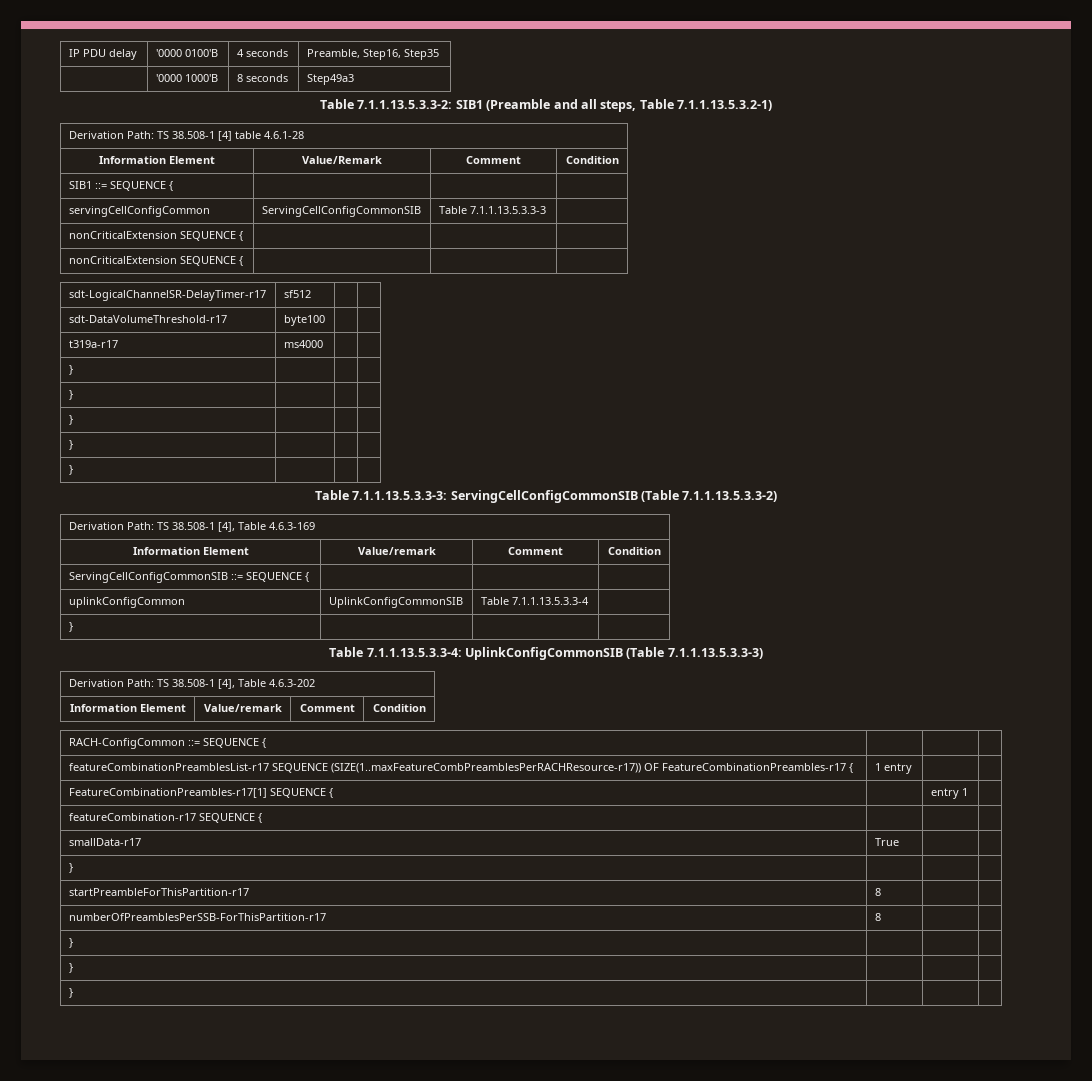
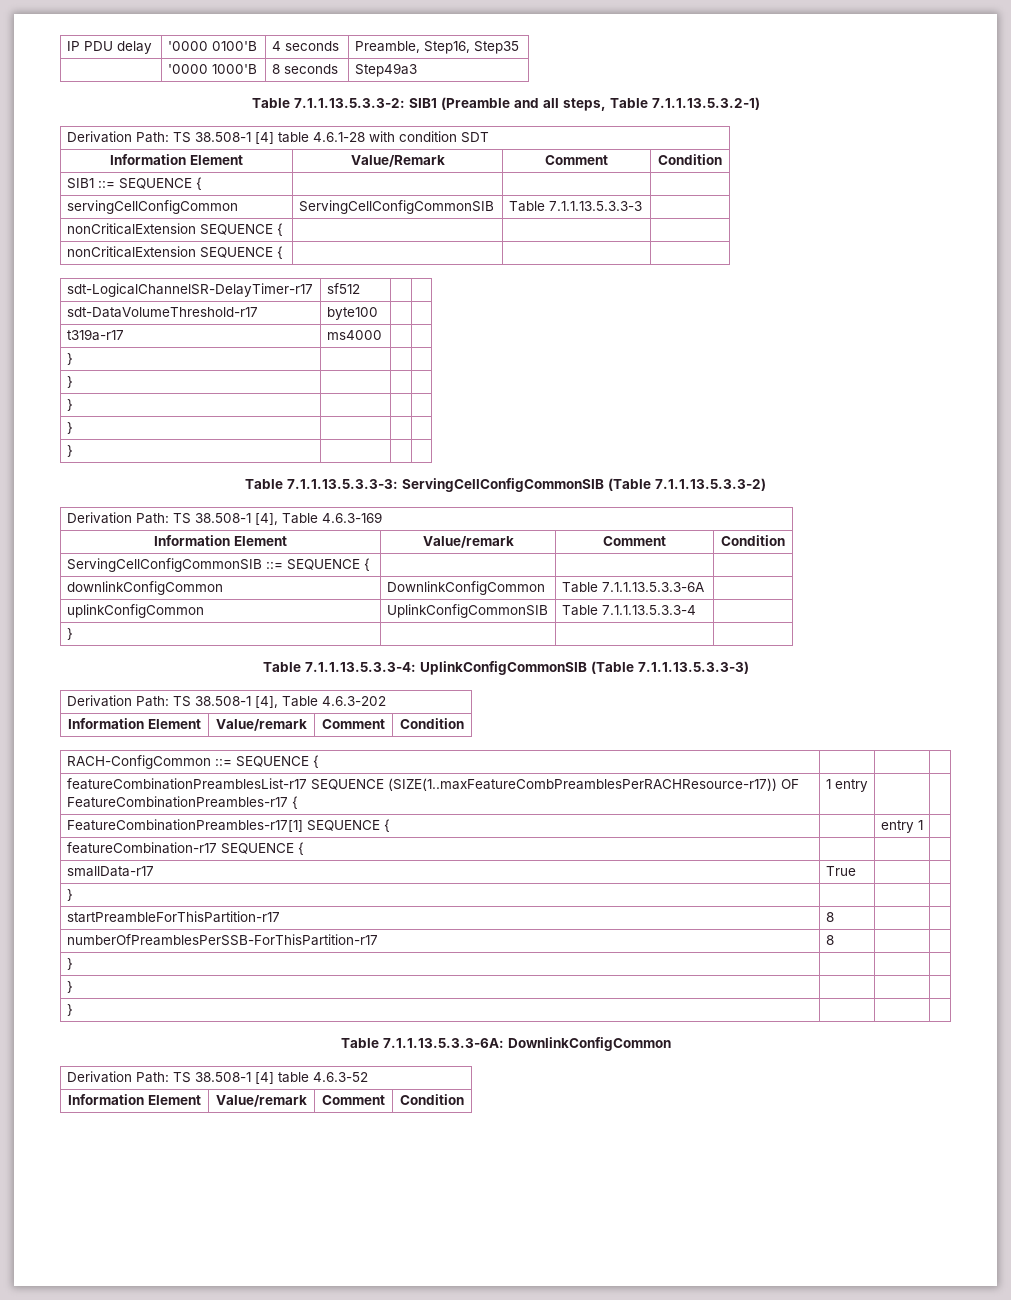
(304, 135) none -> [368,131,489,143] with condition SDT
(309, 577) none -> [66,581,223,595] [386,581,545,595] [561,582,704,593] // downlinkConfigCommon | DownlinkConfigCommon | Table 7.1.1.13.5.3.3-6A |
(73, 993) none -> [340,1037,671,1051] [66,1071,368,1084] [68,1094,201,1105] [215,1095,307,1107] [322,1095,385,1105] [400,1094,464,1105] // Table 7.1.1.13.5.3.3-6A: DownlinkConfigCommon // Derivation Path: TS 38.508-1 [4] table 4.6.3-52 // Information Element | Value/remark | Comment | Condition

